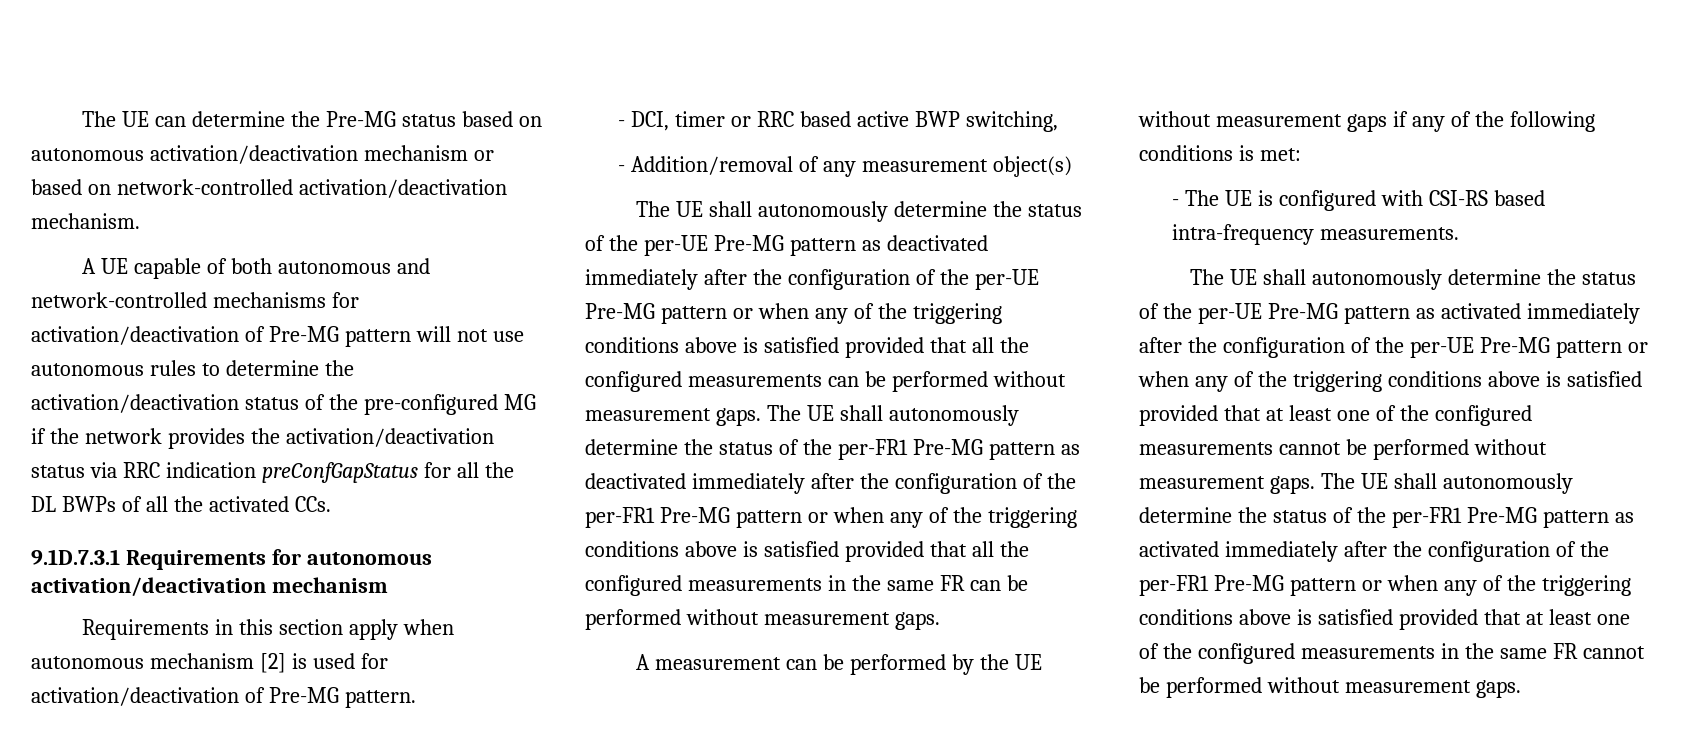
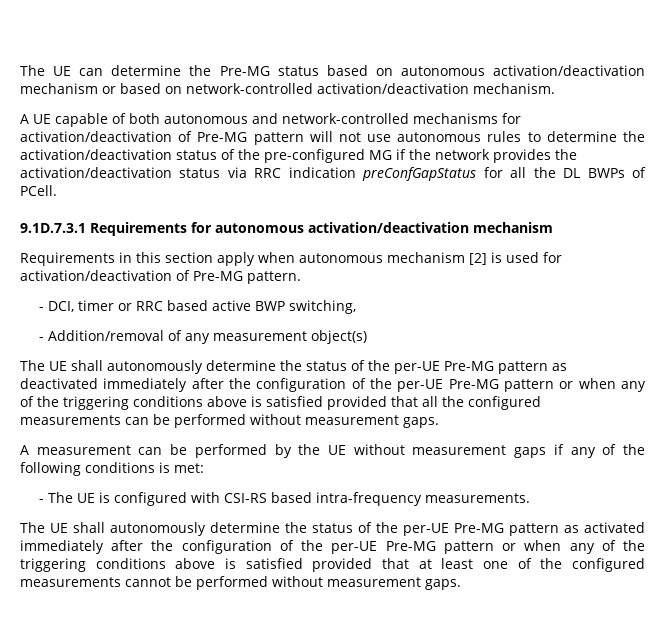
[145,496,331,512] all the activated CCs. -> [20,185,57,196] PCell.
[766,405,1019,426] [585,439,1080,460] [585,473,1076,494] [585,507,1077,528] [585,541,1029,562] [585,575,1028,596] [585,609,940,630] The UE shall autonomously determine the status of the per-FR1 Pre-MG pattern as deactivated immediately after the configuration of the per-FR1 Pre-MG pattern or when any of the triggering conditions above is satisfied provided that all the configured measurements in the same FR can be performed without measurement gaps. -> (439, 422) none
[1320,473,1573,494] [1139,507,1634,528] [1139,541,1609,562] [1139,575,1631,596] [1139,609,1630,630] [1139,643,1645,664] [1139,677,1521,698] The UE shall autonomously determine the status of the per-FR1 Pre-MG pattern as activated immediately after the configuration of the per-FR1 Pre-MG pattern or when any of the triggering conditions above is satisfied provided that at least one of the configured measurements in the same FR cannot be performed without measurement gaps. -> (461, 584) none

